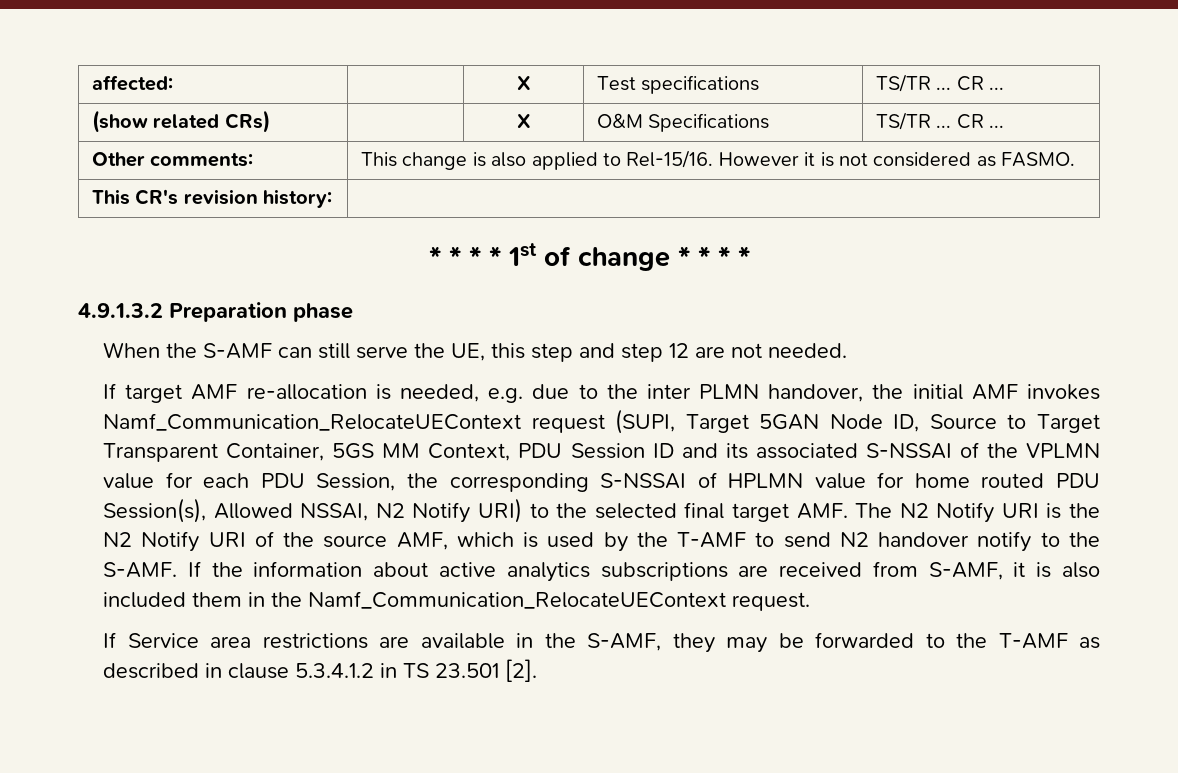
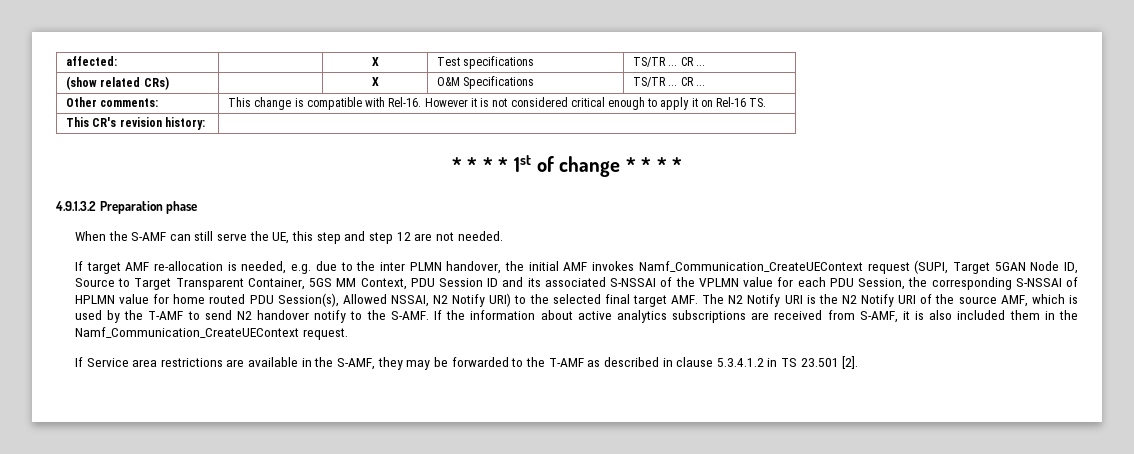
[491,150,714,170] also applied to Rel-15/16. -> [306,97,422,110] compatible with Rel-16.
[976,152,1076,167] as FASMO. -> [570,97,767,110] critical enough to apply it on Rel-16 TS.
[103,413,522,431] Namf_Communication_RelocateUEContext -> [638,261,863,272] Namf_Communication_CreateUEContext
[308,591,727,609] Namf_Communication_RelocateUEContext -> [74,327,299,338] Namf_Communication_CreateUEContext

